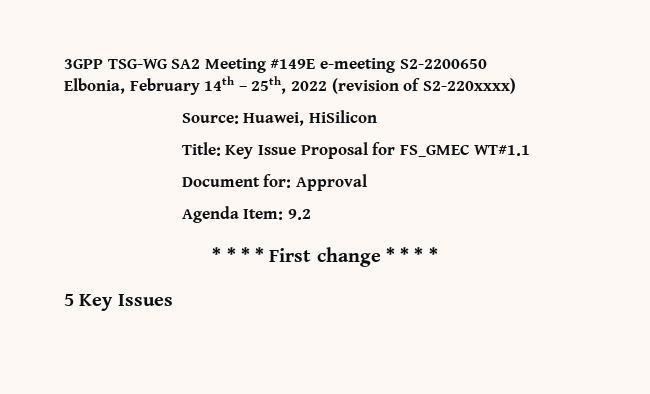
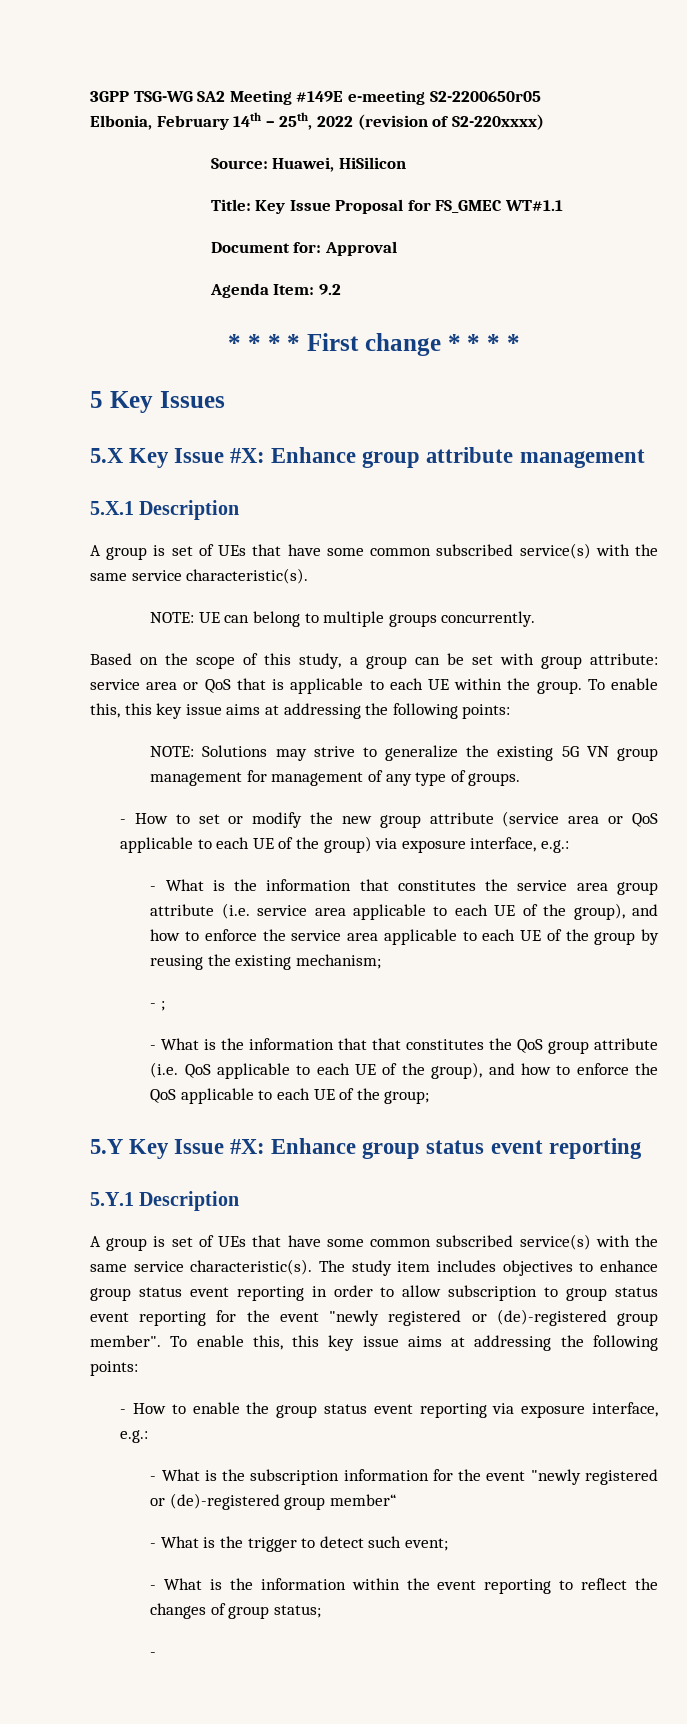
[399,59,487,69] S2-2200650 -> [429,91,541,102] S2-2200650r05
(173, 300) none -> [90,447,645,468] [90,500,240,520] [90,543,658,560] [90,568,309,584] [150,611,536,627] [90,653,658,669] [90,678,659,694] [90,703,511,719] [150,745,659,761] [150,770,521,786] [120,811,658,828] [120,836,570,853] [150,879,658,895] [150,903,659,920] [150,929,659,945] [150,954,382,970] [150,1001,165,1011] [150,1038,658,1054] [150,1062,658,1079] [150,1088,430,1104] [90,1138,642,1159] [90,1191,240,1211] [90,1234,658,1251] [90,1259,658,1276] [90,1285,659,1301] [90,1309,658,1326] [90,1335,658,1351] [90,1361,138,1376] [120,1402,658,1418] [120,1430,149,1443] [150,1469,658,1485] [150,1493,397,1510] [150,1536,448,1552] [150,1578,658,1594] [150,1603,322,1619] [150,1652,157,1657] // 5.X Key Issue #X: Enhance group attribute management // 5.X.1 Description // A group is set of UEs that have some common subscribed service(s) with the same service characteristic(s). // NOTE: UE can belong to multiple groups concurrently. // Based on the scope of this study, a group can be set with group attribute: service area or QoS that is applicable to each UE within the group. To enable this, this key issue aims at addressing the following points: // NOTE: Solutions may strive to generalize the existing 5G VN group management for management of any type of groups. // - How to set or modify the new group attribute (service area or QoS applicable to each UE of the group) via exposure interface, e.g.: // - What is the information that constitutes the service area group attribute (i.e. service area applicable to each UE of the group), and how to enforce the service area applicable to each UE of the group by reusing the existing mechanism; // - ; // - What is the information that that constitutes the QoS group attribute (i.e. QoS applicable to each UE of the group), and how to enforce the QoS applicable to each UE of the group; // 5.Y Key Issue #X: Enhance group status event reporting // 5.Y.1 Description // A group is set of UEs that have some common subscribed service(s) with the same service characteristic(s). The study item includes objectives to enhance group status event reporting in order to allow subscription to group status event reporting for the event "newly registered or (de)-registered group member". To enable this, this key issue aims at addressing the following points: // - How to enable the group status event reporting via exposure interface, e.g.: // - What is the subscription information for the event "newly registered or (de)-registered group member“ // - What is the trigger to detect such event; // - What is the information within the event reporting to reflect the changes of group status; // -

